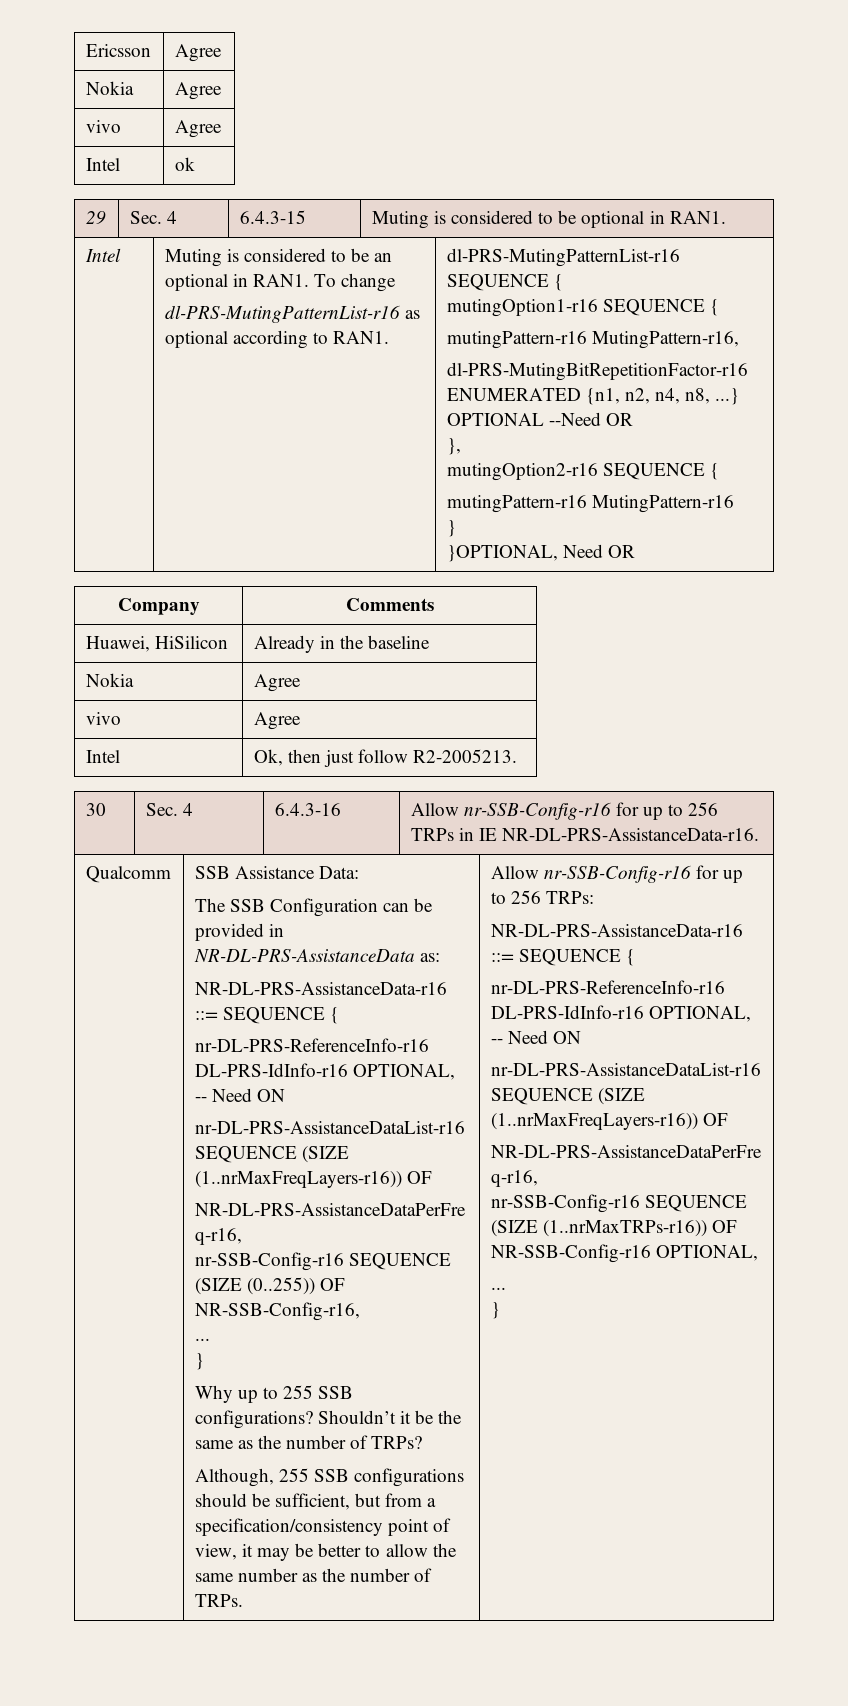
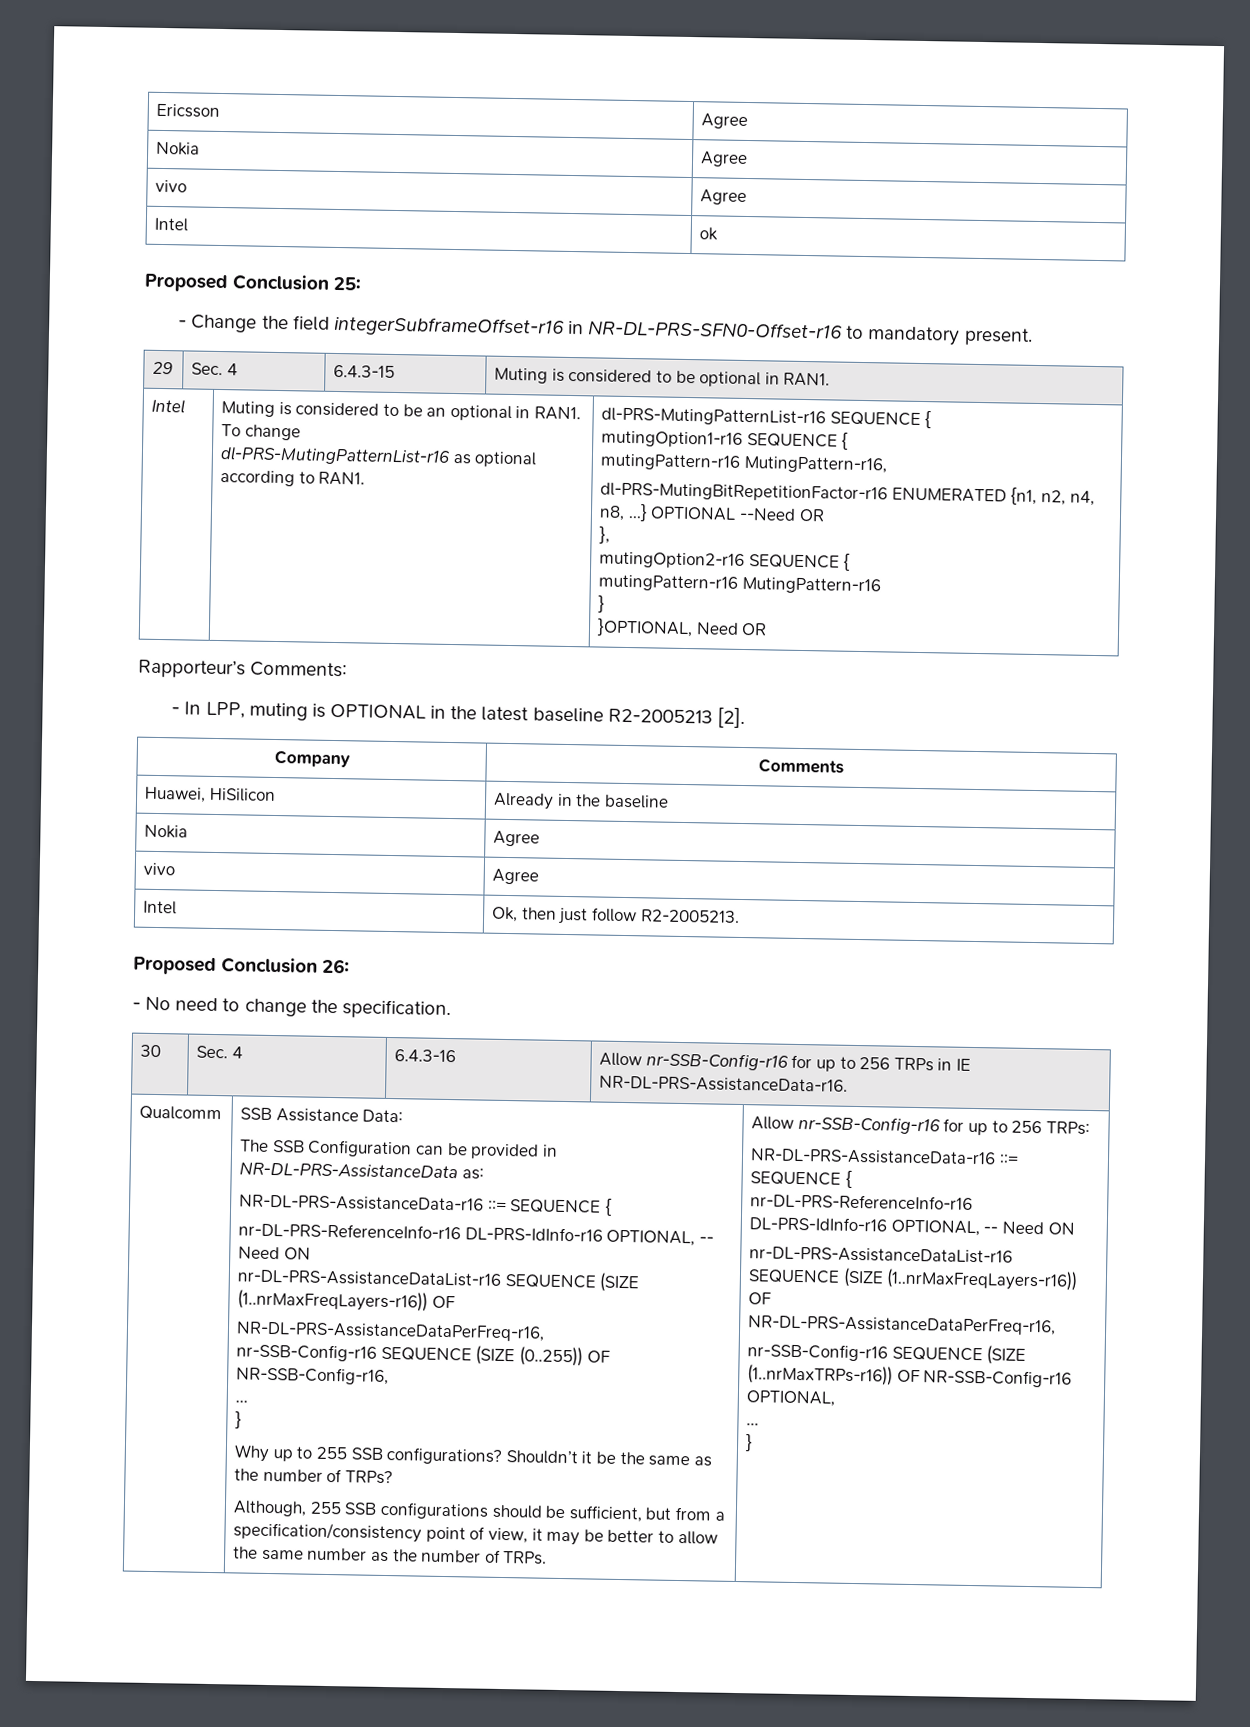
(195, 164) none -> [144,273,362,293] [178,314,1033,346] // Proposed Conclusion 25: // - Change the field integerSubframeOffset-r16 in NR-DL-PRS-SFN0-Offset-r16 to mandatory present.
(636, 551) none -> [138,658,348,679] [171,701,745,729] // Rapporteur’s Comments: // - In LPP, muting is OPTIONAL in the latest baseline R2-2005213 [2].
(518, 756) none -> [133,956,351,976] [132,996,451,1020] // Proposed Conclusion 26: // - No need to change the specification.

